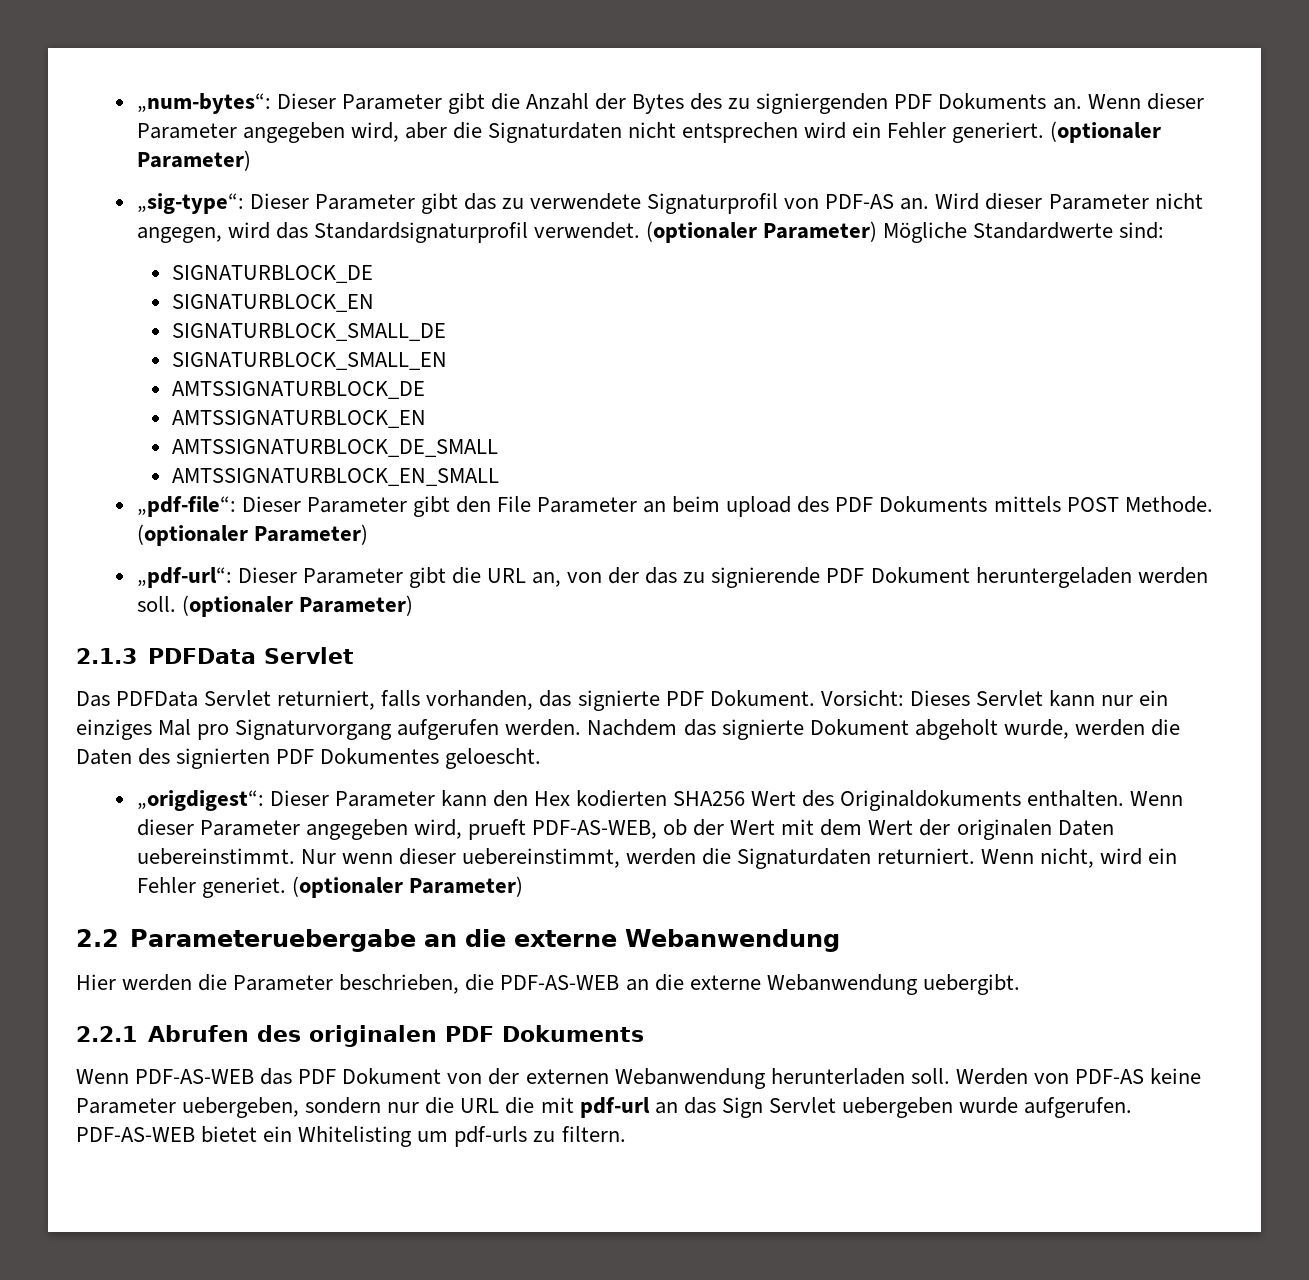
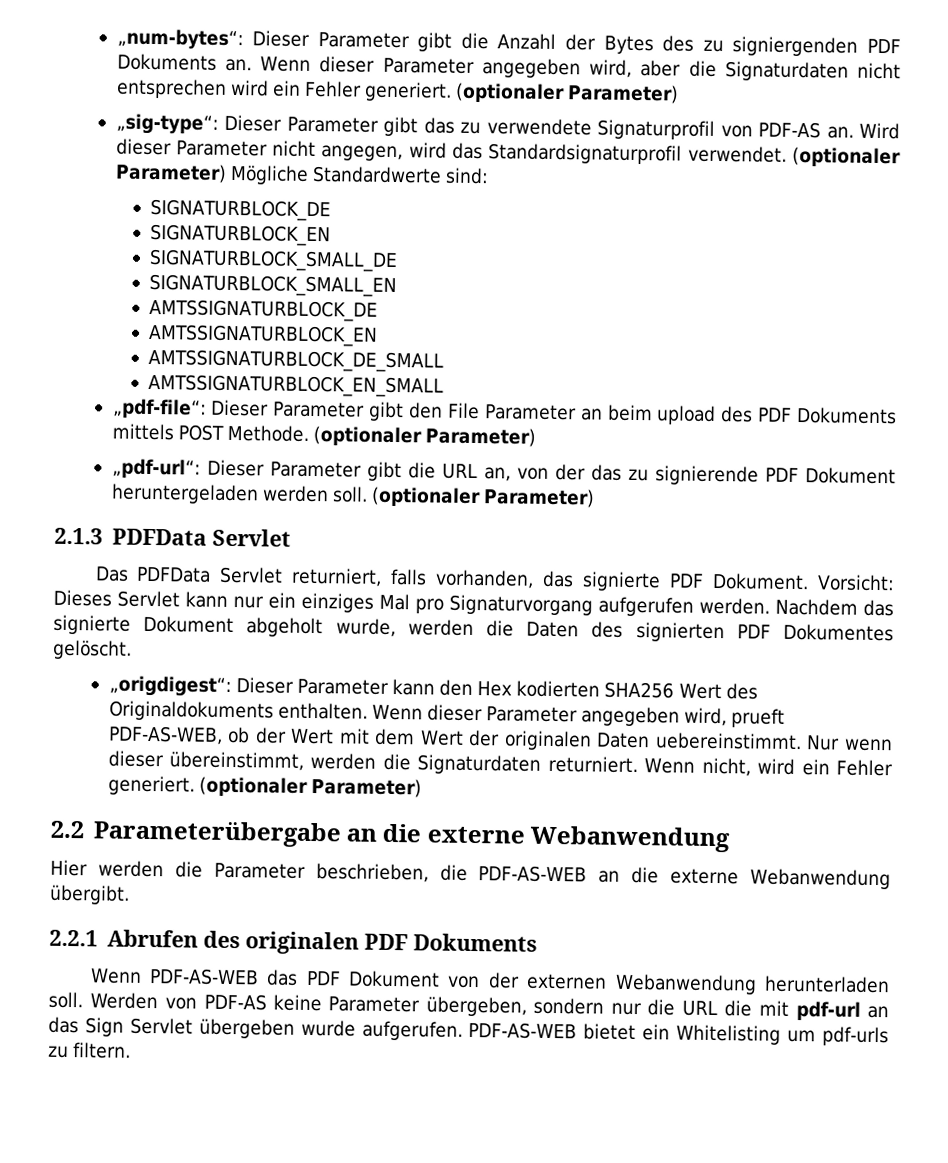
[445,748,542,769] geloescht. -> [53,639,132,660] gelöscht.
[461,848,620,868] uebereinstimmt, -> [169,751,305,771] übereinstimmt,
[201,877,286,898] generiet. -> [107,775,195,796] generiert.
[130,929,417,952] Parameteruebergabe -> [92,820,341,848] Parameterübergabe
[922,974,1020,995] uebergibt. -> [49,884,130,905] übergibt.
[182,1097,300,1118] uebergeben, -> [425,996,527,1017] übergeben,
[841,1097,953,1118] uebergeben -> [198,1018,295,1039] übergeben

